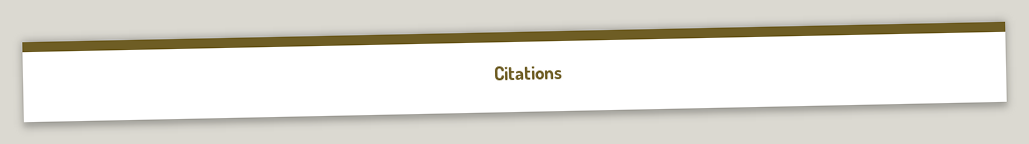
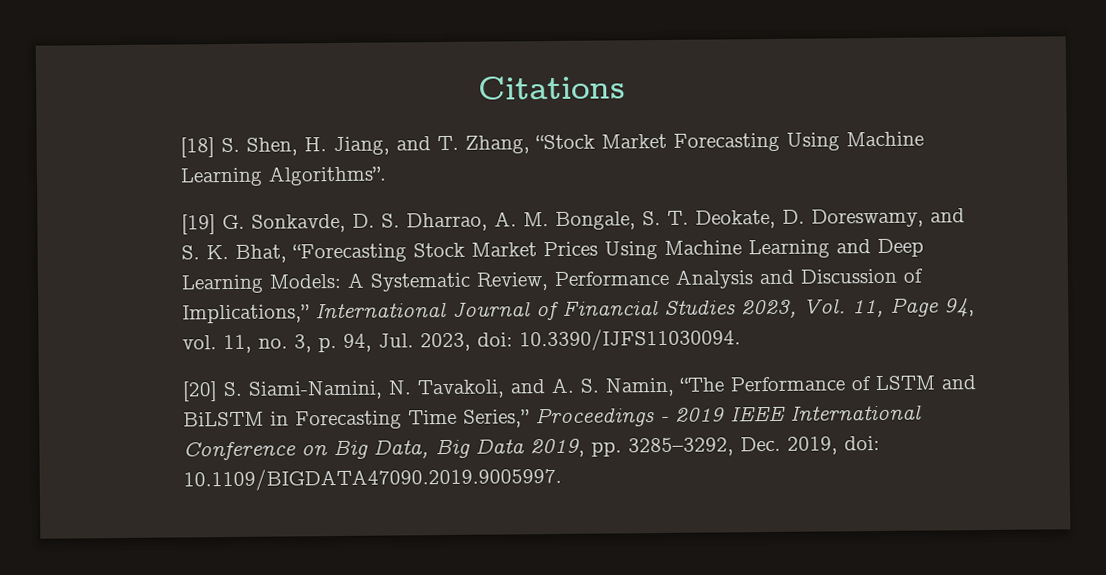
(563, 73) none -> [179,131,924,158] [179,165,387,187] [180,208,965,235] [180,238,924,263] [180,268,923,294] [181,297,975,324] [181,328,741,354] [181,375,976,402] [182,404,922,430] [182,435,880,461] [182,466,562,492] // [18] S. Shen, H. Jiang, and T. Zhang, “Stock Market Forecasting Using Machine Learning Algorithms”. // [19] G. Sonkavde, D. S. Dharrao, A. M. Bongale, S. T. Deokate, D. Doreswamy, and S. K. Bhat, “Forecasting Stock Market Prices Using Machine Learning and Deep Learning Models: A Systematic Review, Performance Analysis and Discussion of Implications,” International Journal of Financial Studies 2023, Vol. 11, Page 94, vol. 11, no. 3, p. 94, Jul. 2023, doi: 10.3390/IJFS11030094. // [20] S. Siami-Namini, N. Tavakoli, and A. S. Namin, “The Performance of LSTM and BiLSTM in Forecasting Time Series,” Proceedings - 2019 IEEE International Conference on Big Data, Big Data 2019, pp. 3285–3292, Dec. 2019, doi: 10.1109/BIGDATA47090.2019.9005997.

